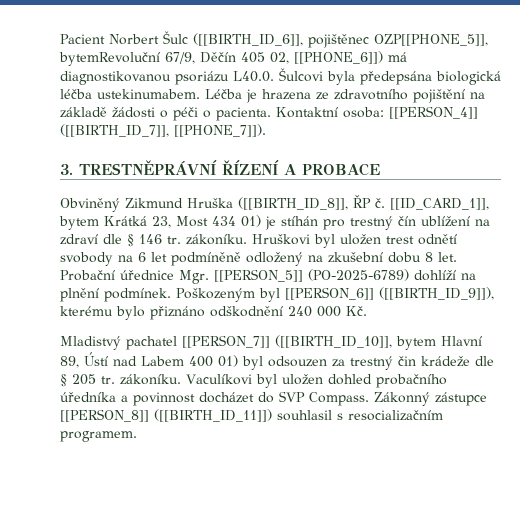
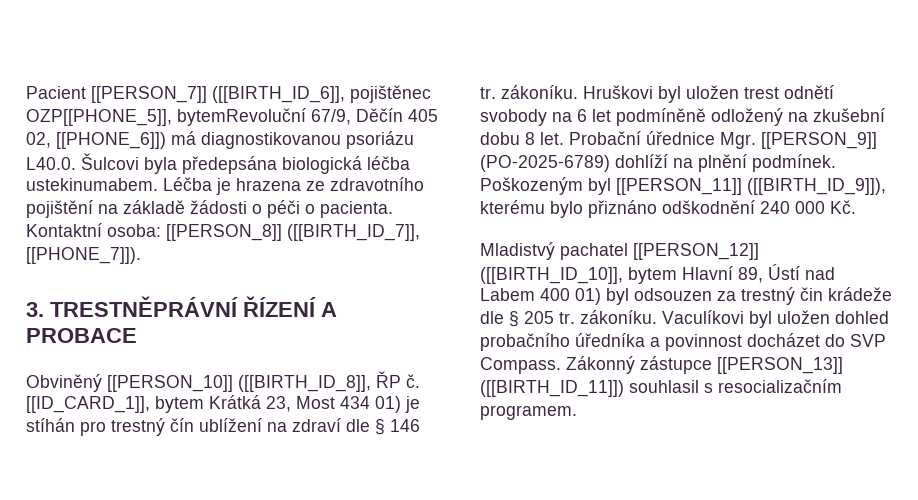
[109,31,188,45] Norbert Šulc -> [91,86,207,103] [[PERSON_7]]
[389,106,478,119] [[PERSON_4]] -> [166,224,282,241] [[PERSON_8]]
[125,198,233,208] Zikmund Hruška -> [107,375,233,392] [[PERSON_10]]
[214,269,303,282] [[PERSON_5]] -> [761,132,877,149] [[PERSON_9]]
[285,287,374,300] [[PERSON_6]] -> [616,178,742,195] [[PERSON_11]]
[182,335,270,348] [[PERSON_7]] -> [633,243,759,260] [[PERSON_12]]
[60,409,149,422] [[PERSON_8]] -> [717,357,843,374] [[PERSON_13]]

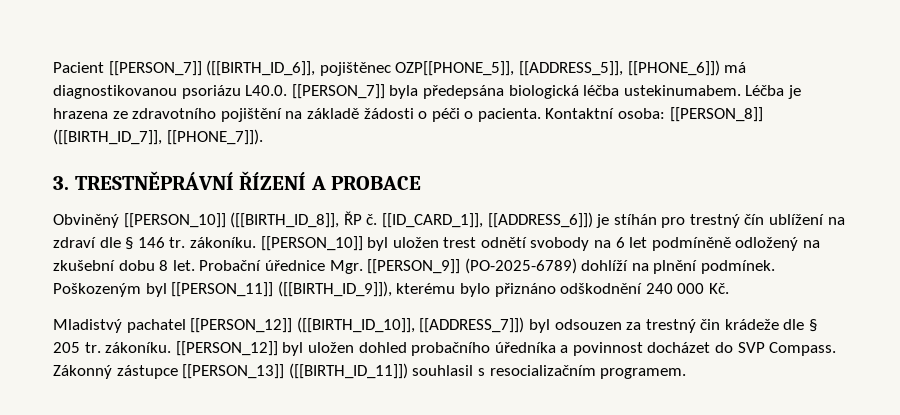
[177,108,438,126] [26,132,51,148] bytemRevoluční 67/9, Děčín 405 02, -> [518,61,623,76] [[ADDRESS_5]],
[81,153,139,170] Šulcovi -> [291,84,385,99] [[PERSON_7]]
[155,395,401,413] bytem Krátká 23, Most 434 01) -> [487,212,593,228] [[ADDRESS_6]])
[583,85,653,99] Hruškovi -> [260,236,363,251] [[PERSON_10]]
[628,264,835,284] [480,288,601,305] bytem Hlavní 89, Ústí nad Labem 400 01) -> [419,317,525,333] [[ADDRESS_7]])
[662,310,744,324] Vaculíkovi -> [175,341,278,356] [[PERSON_12]]

